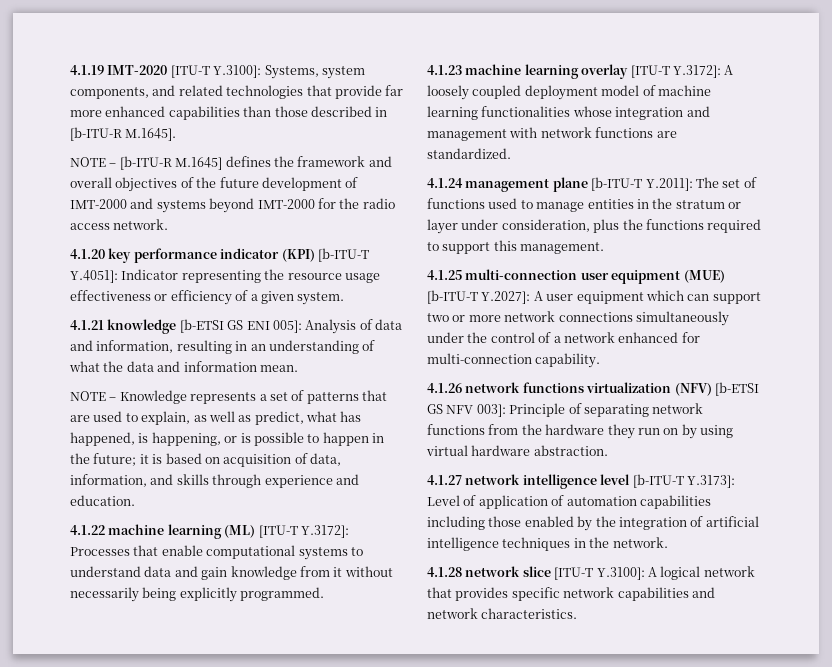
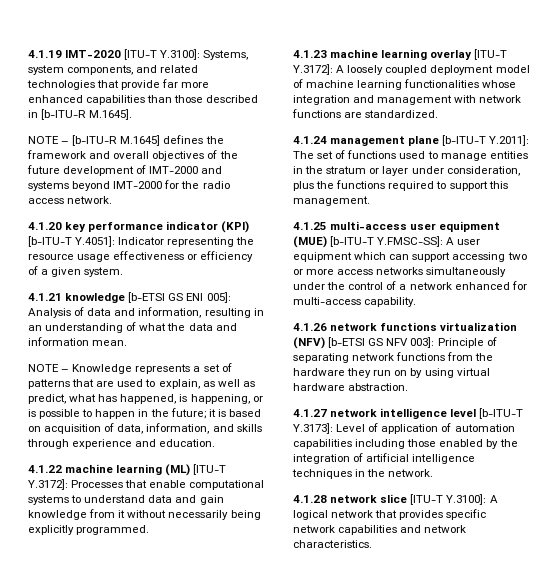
[465,269,578,280] multi-connection -> [330,221,408,230] multi-access
[481,291,531,304] Y.2027]: -> [377,236,444,247] Y.FMSC-SS]:
(761, 298) none -> [452,252,506,262] accessing
[504,311,633,322] network connections -> [337,267,424,275] access networks
[427,353,532,364] multi-connection -> [293,297,361,305] multi-access

